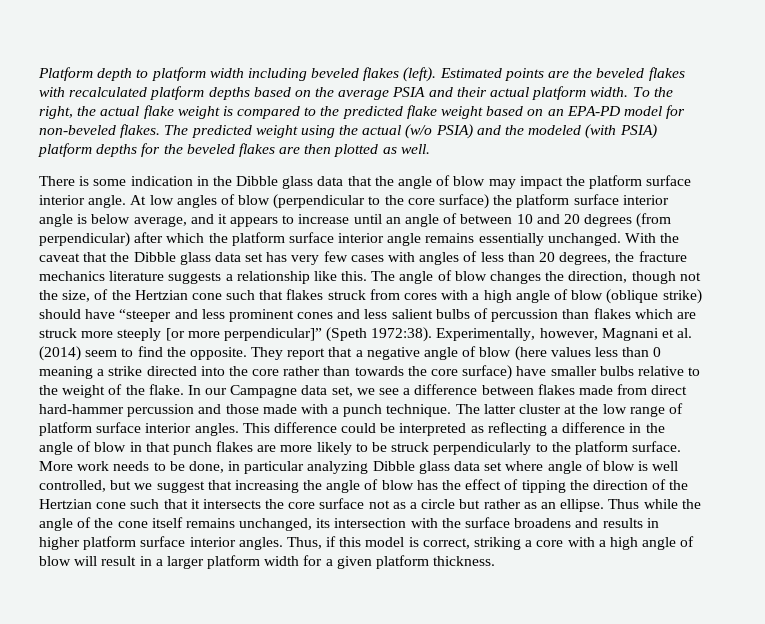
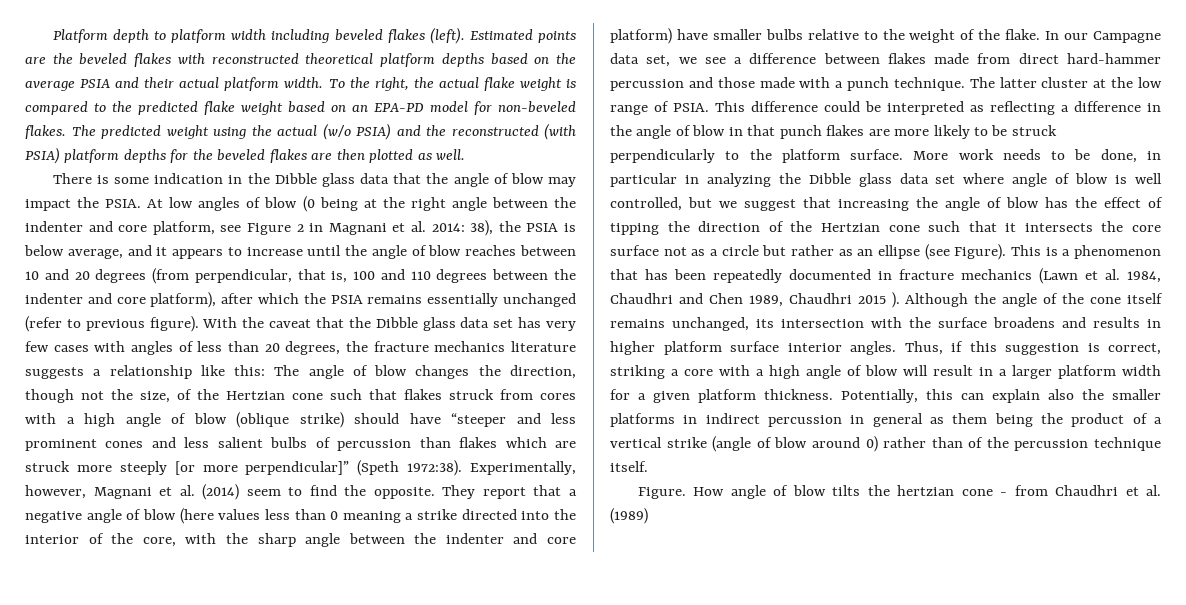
[69,87,148,97] recalculated -> [211,53,374,64] reconstructed theoretical
[528,125,582,135] modeled -> [451,125,539,136] reconstructed
[589,175,692,189] [39,195,127,208] platform surface interior angle. -> [105,199,142,208] PSIA.
[273,194,669,209] [39,214,73,227] (perpendicular to the core surface) the platform surface interior angle -> [302,196,577,212] [25,220,559,236] (0 being at the right angle between the indenter and core platform, see Figure 2 in Magnani et al. 2014: 38), the PSIA
[385,213,458,227] an angle of -> [345,245,517,259] the angle of blow reaches
[39,232,621,247] perpendicular) after which the platform surface interior angle remains essentially unchanged. -> [194,269,576,283] [25,292,577,308] [25,316,199,332] perpendicular, that is, 100 and 110 degrees between the indenter and core platform), after which the PSIA remains essentially unchanged (refer to previous figure).
[341,271,368,281] this. -> [234,365,266,376] this:
[252,365,513,380] core rather than towards the core surface) -> [25,533,576,547] [610,28,672,44] interior of the core, with the sharp angle between the indenter and core platform)
[39,422,239,436] platform surface interior angles. -> [673,103,709,112] PSIA.
[307,461,369,474] analyzing -> [684,173,801,187] in analyzing the
[560,499,678,512] ellipse. Thus while -> [878,244,1162,260] [610,268,1161,284] [610,292,969,308] ellipse (see Figure). This is a phenomenon that has been repeatedly documented in fracture mechanics (Lawn et al. 1984, Chaudhri and Chen 1989, Chaudhri 2015 ). Although
[365,537,405,547] model -> [1005,343,1079,355] suggestion
(496, 561) none -> [841,389,1161,403] [610,413,1162,427] [610,436,1161,452] [610,461,648,472] [637,485,1161,499] [610,508,648,524] Potentially, this can explain also the smaller platforms in indirect percussion in general as them being the product of a vertical strike (angle of blow around 0) rather than of the percussion technique itself. // Figure. How angle of blow tilts the hertzian cone - from Chaudhri et al. (1989)

